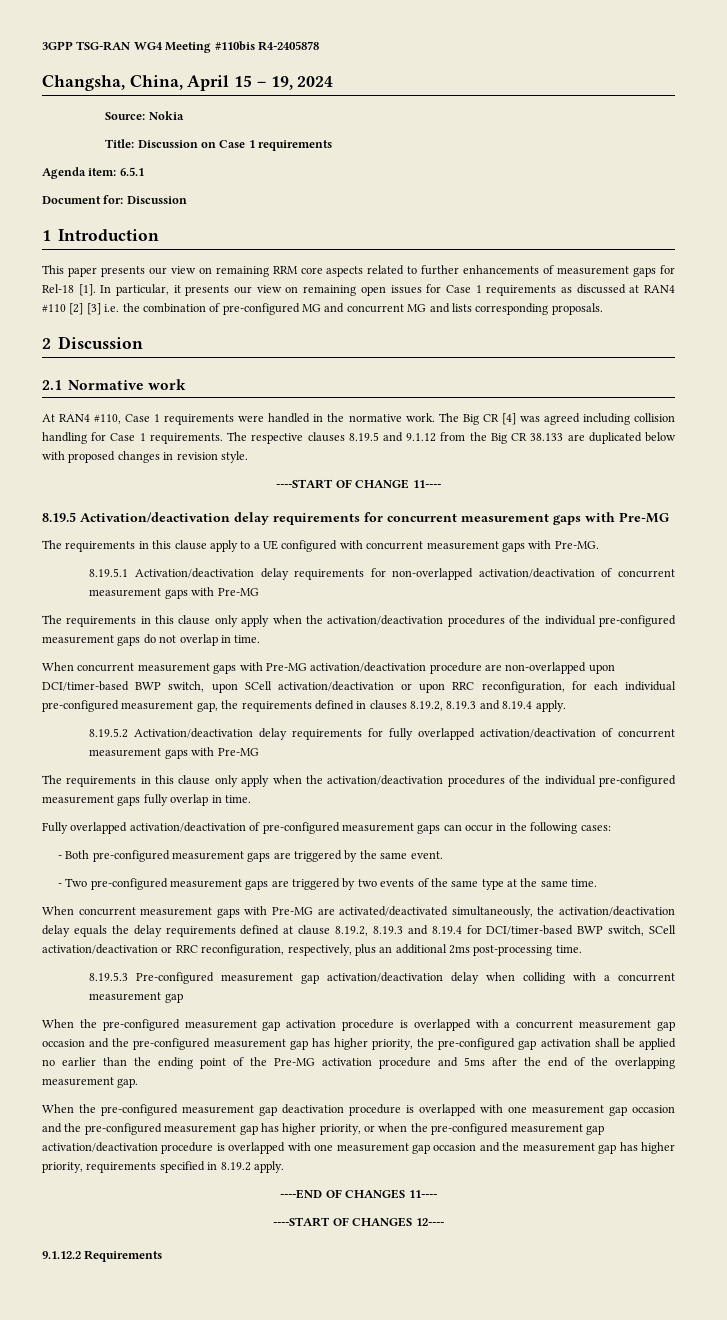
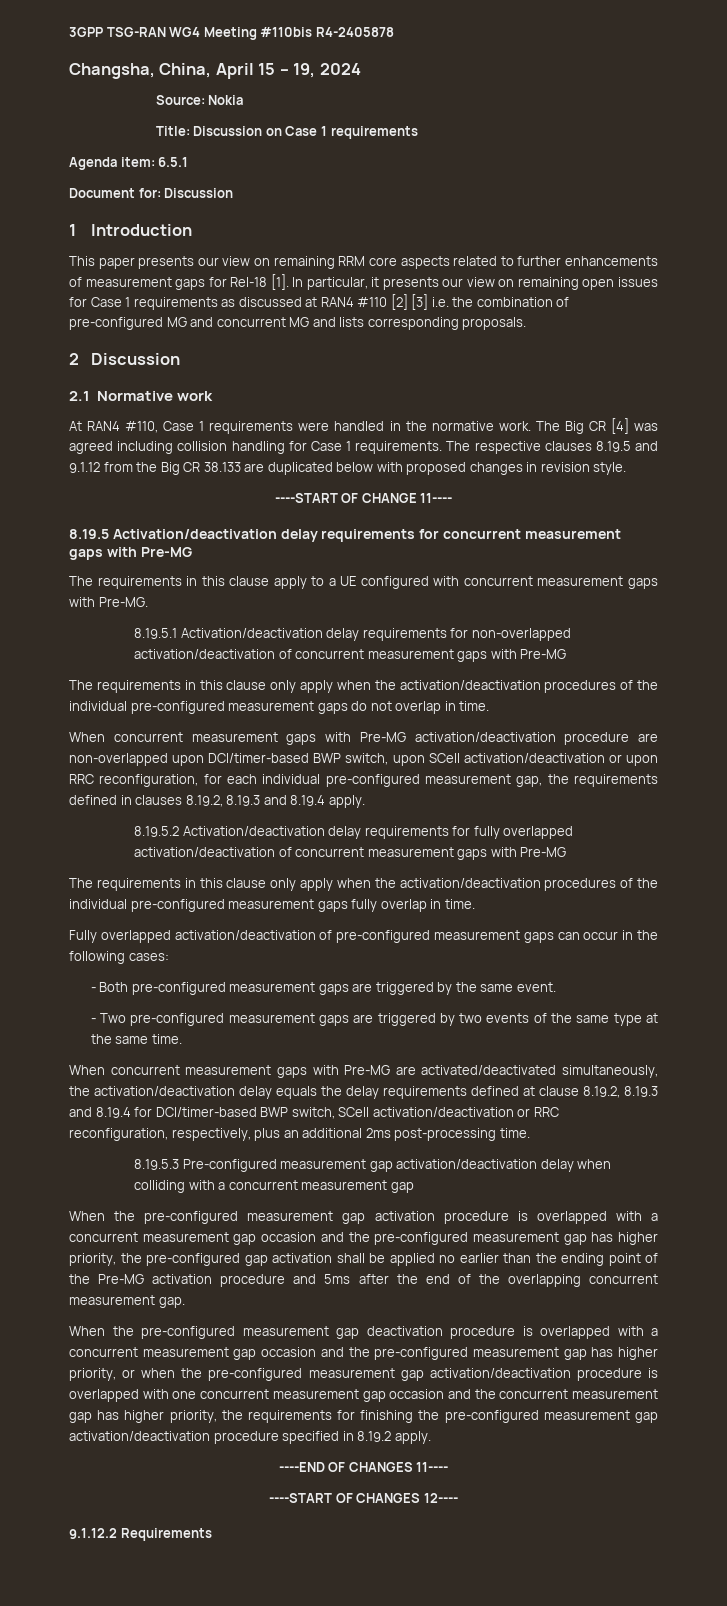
(675, 1063) none -> [589,1274,658,1284] concurrent
[508,1106,527,1113] one -> [651,1328,658,1336] [69,1347,138,1357] a concurrent
[336,1142,676,1154] [42,1162,157,1173] measurement gap occasion and the measurement gap has higher priority, requirements -> [200,1389,658,1402] [69,1410,658,1423] [69,1431,279,1444] concurrent measurement gap occasion and the concurrent measurement gap has higher priority, the requirements for finishing the pre-configured measurement gap activation/deactivation procedure

